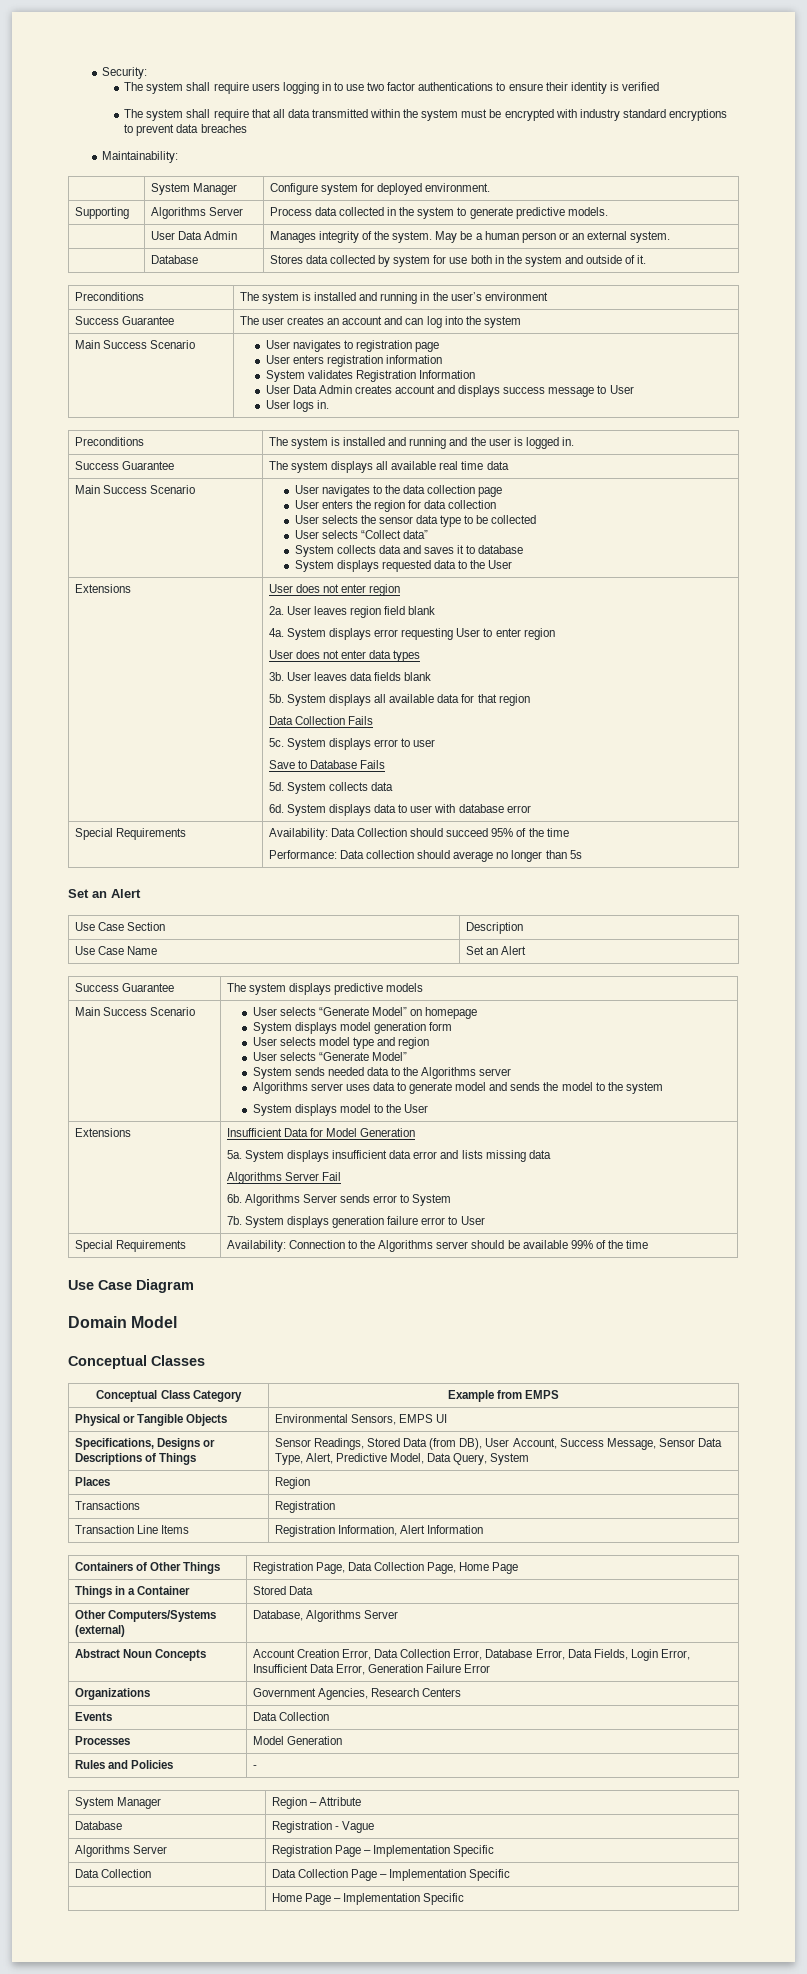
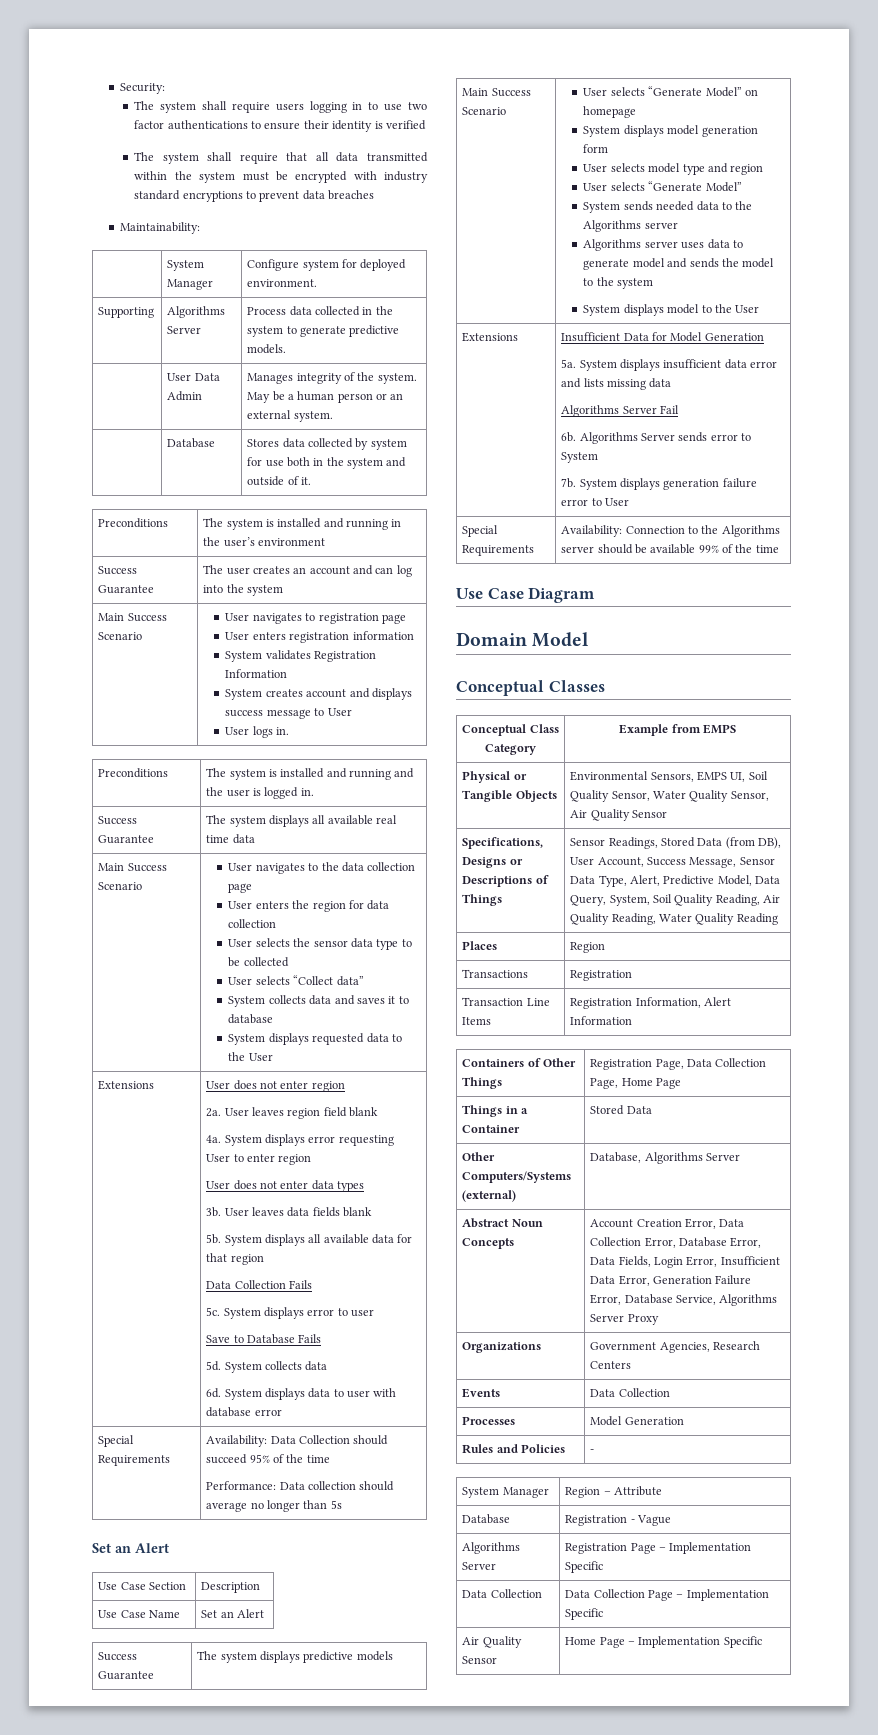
[265,385,352,394] User Data Admin -> [225,689,263,700] System
[436,1414,448,1423] UI -> [730,771,768,782] [570,790,769,802] [570,809,667,821] UI, Soil Quality Sensor, Water Quality Sensor, Air Quality Sensor
[490,1453,530,1465] System -> [609,894,781,906] [570,913,778,925] System, Soil Quality Reading, Air Quality Reading, Water Quality Reading
[464,1664,491,1673] Error -> [590,1294,778,1306] [590,1314,659,1325] Error, Database Service, Algorithms Server Proxy
(511, 1875) none -> [462,1636,522,1648] [462,1656,498,1664] Air Quality Sensor

